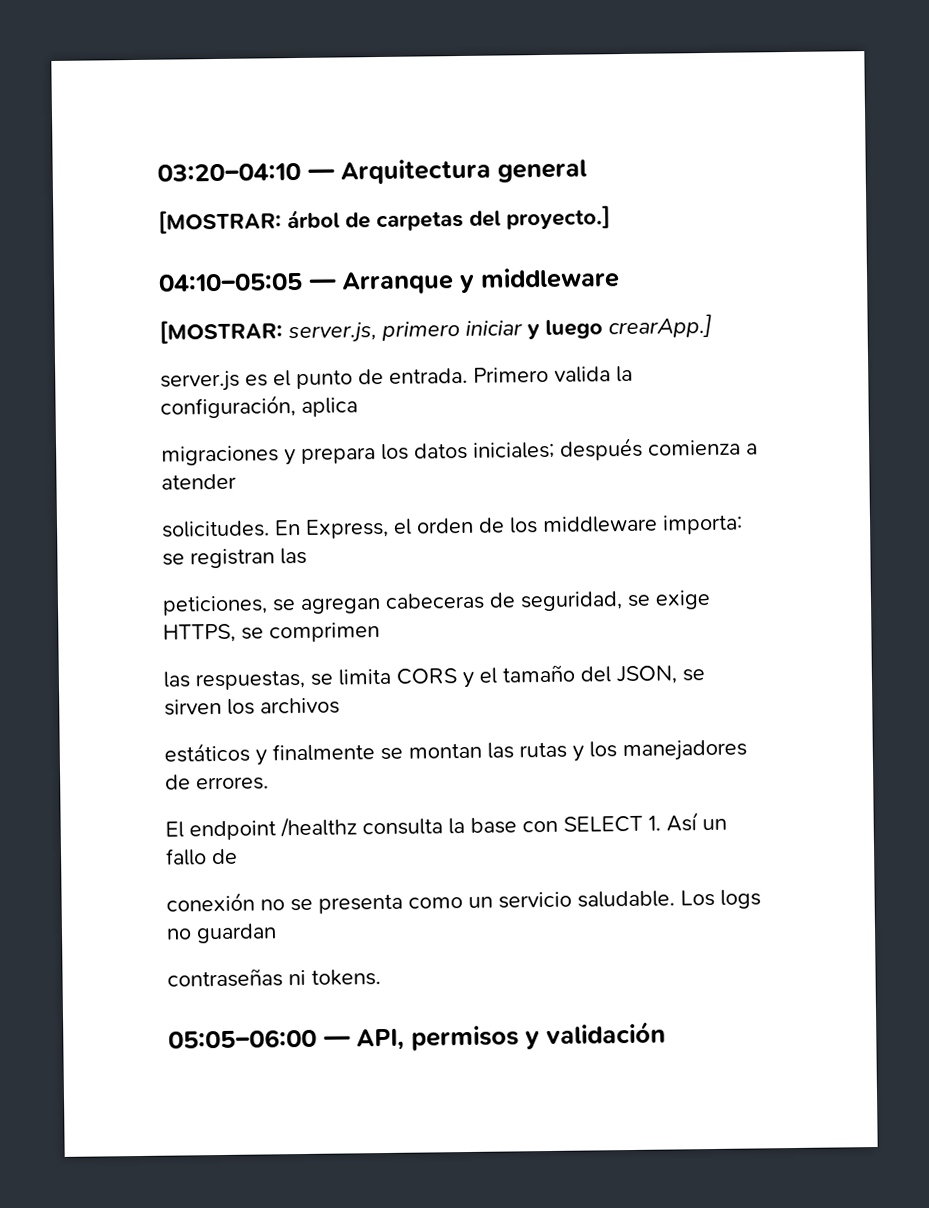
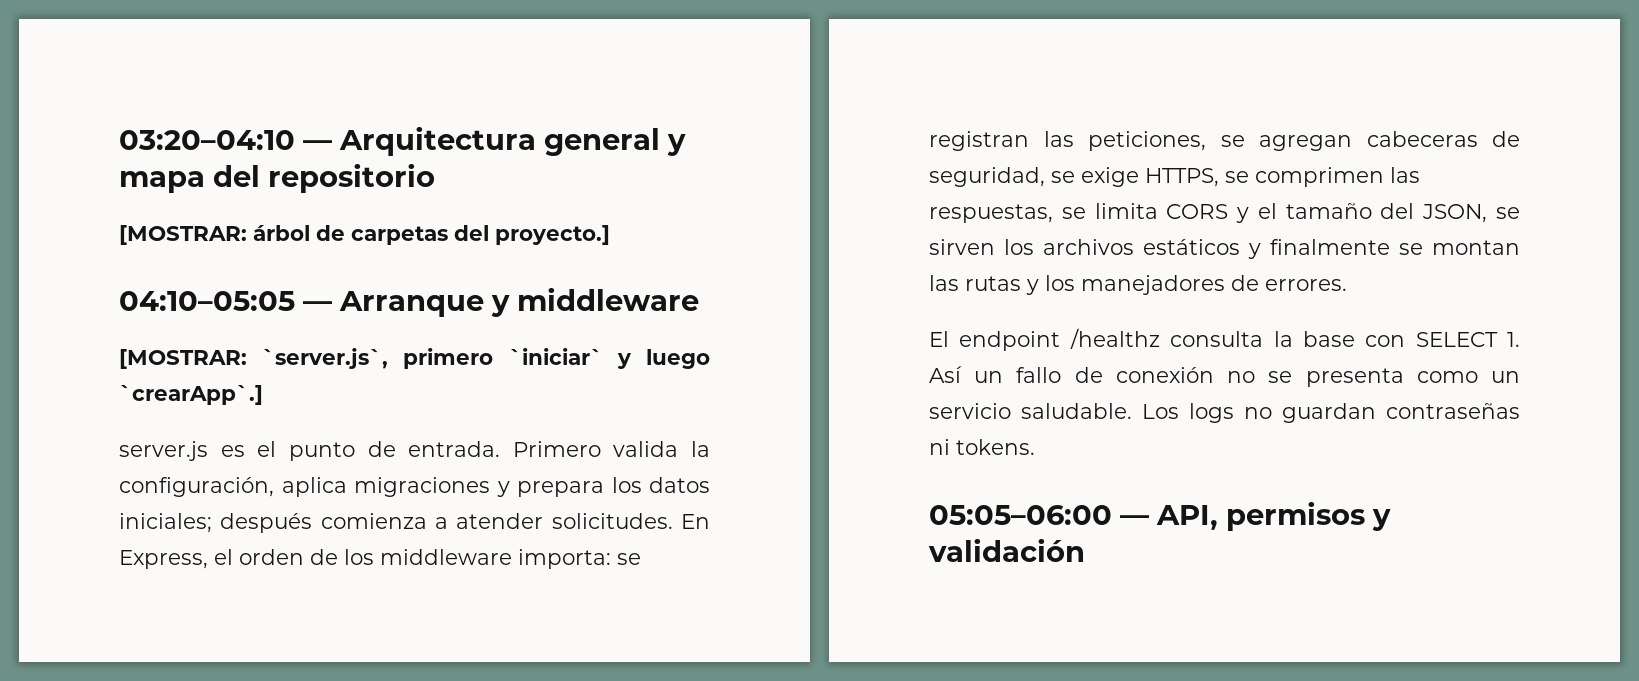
(587, 171) none -> [667,134,686,156] [119,163,435,193] y mapa del repositorio
[288,320,523,344] server.js, primero iniciar -> [262,348,603,369] `server.js`, primero `iniciar`
[608,313,712,339] crearApp.] -> [119,385,263,405] `crearApp`.]
(358, 407) // -> (347, 487) none
(237, 481) // -> (544, 521) none
(307, 556) // -> (1074, 139) none
(380, 632) // -> (1384, 177) none
(340, 706) // -> (1134, 247) none
(238, 856) // -> (1103, 375) none
(277, 933) // -> (1376, 413) none

